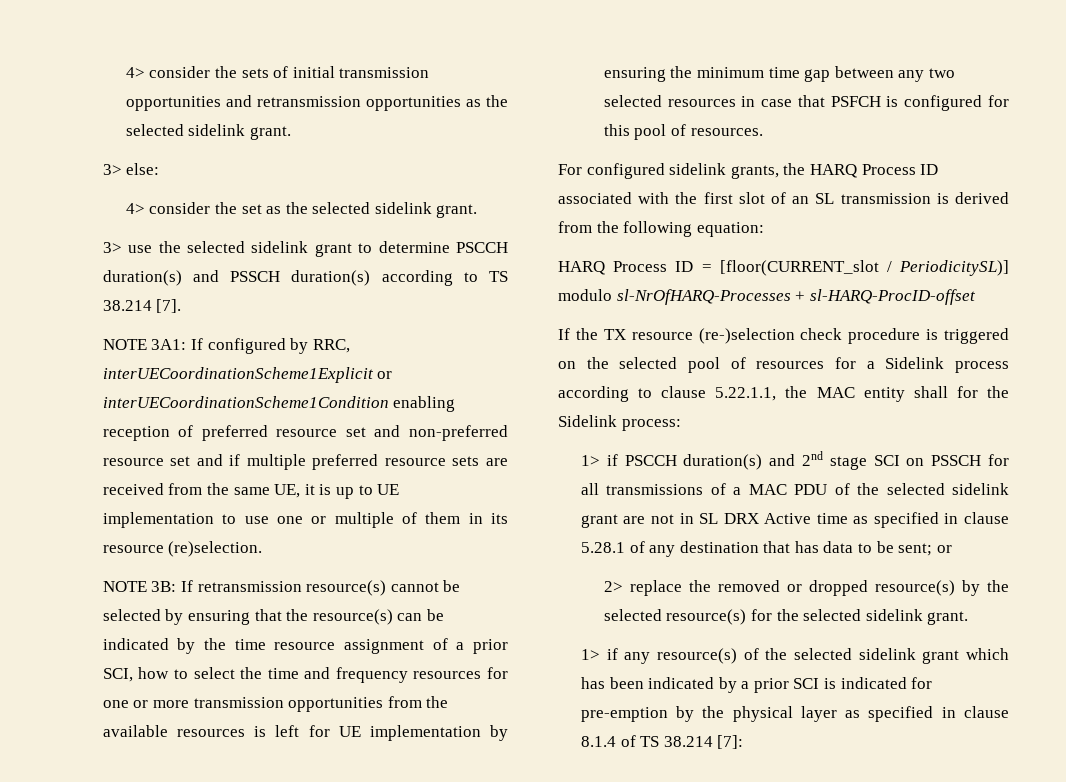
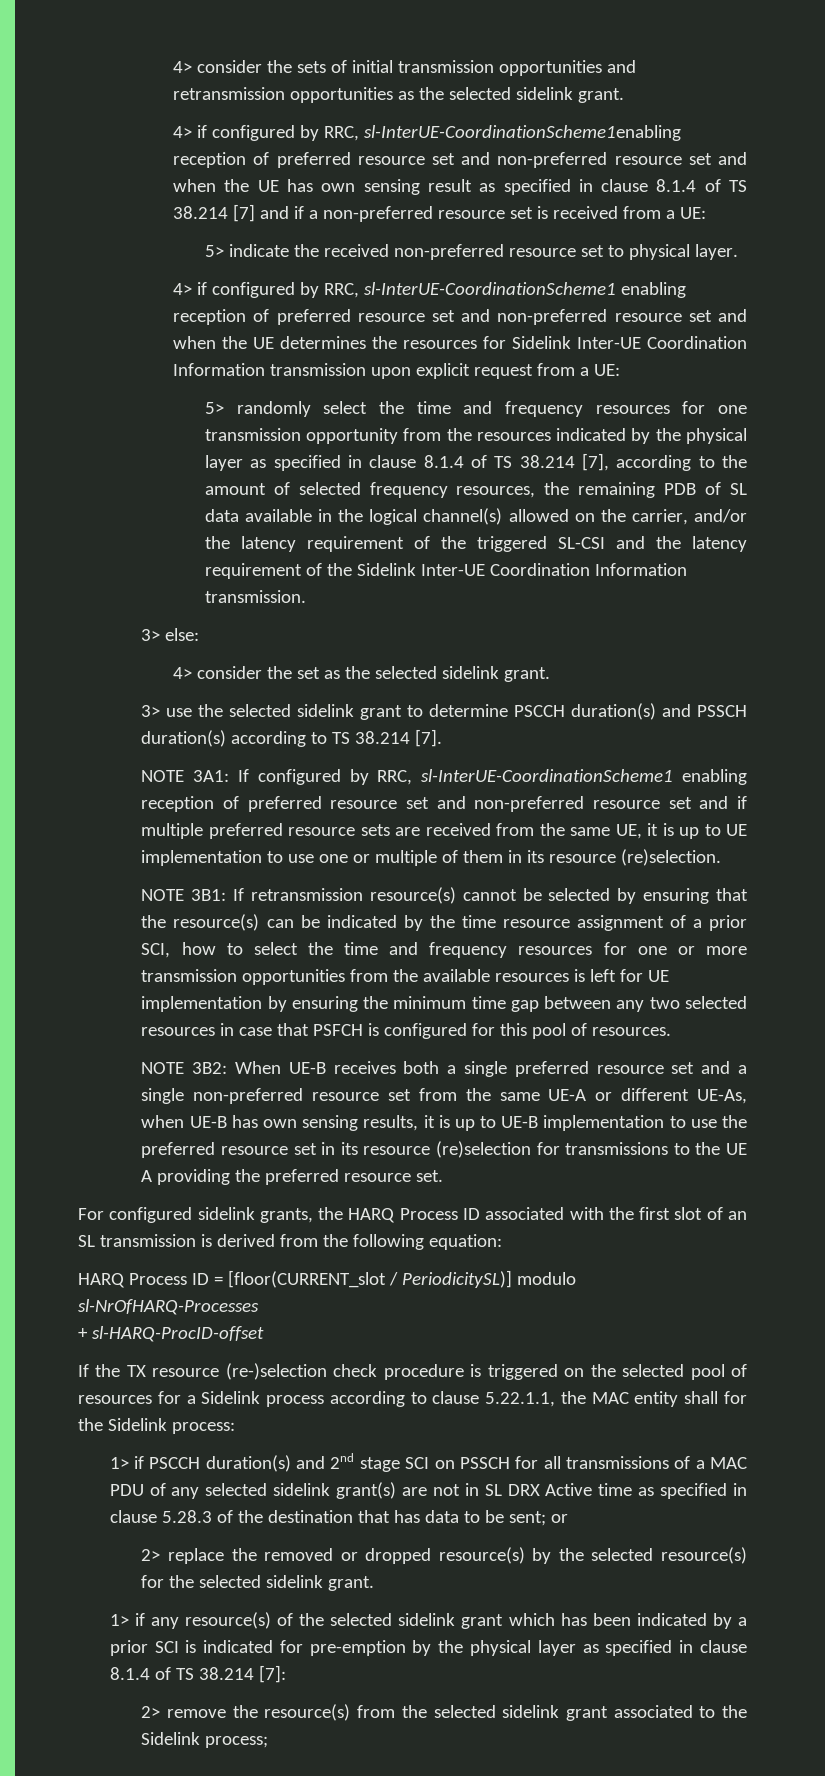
(291, 133) none -> [173,125,682,141] [173,152,747,168] [173,179,748,195] [173,204,707,222] [204,244,738,260] [173,282,687,298] [173,309,747,325] [173,336,747,349] [173,363,621,379] [204,401,748,417] [204,428,747,444] [204,453,747,471] [204,482,747,498] [204,508,748,525] [204,536,747,552] [204,563,687,579] [204,590,306,603] // 4> if configured by RRC, sl-InterUE-CoordinationScheme1enabling reception of preferred resource set and non-preferred resource set and when the UE has own sensing result as specified in clause 8.1.4 of TS 38.214 [7] and if a non-preferred resource set is received from a UE: // 5> indicate the received non-preferred resource set to physical layer. // 4> if configured by RRC, sl-InterUE-CoordinationScheme1 enabling reception of preferred resource set and non-preferred resource set and when the UE determines the resources for Sidelink Inter-UE Coordination Information transmission upon explicit request from a UE: // 5> randomly select the time and frequency resources for one transmission opportunity from the resources indicated by the physical layer as specified in clause 8.1.4 of TS 38.214 [7], according to the amount of selected frequency resources, the remaining PDB of SL data available in the logical channel(s) allowed on the carrier, and/or the latency requirement of the triggered SL-CSI and the latency requirement of the Sidelink Inter-UE Coordination Information transmission.
[102,367,393,383] [102,396,389,408] interUECoordinationScheme1Explicit or interUECoordinationScheme1Condition -> [421,769,674,782] sl-InterUE-CoordinationScheme1
[151,581,177,592] 3B: -> [191,889,227,901] 3B1:
(763, 132) none -> [141,1061,747,1077] [141,1088,747,1104] [141,1115,747,1131] [141,1141,747,1158] [141,1169,444,1185] // NOTE 3B2: When UE-B receives both a single preferred resource set and a single non-preferred resource set from the same UE-A or different UE-As, when UE-B has own sensing results, it is up to UE-B implementation to use the preferred resource set in its resource (re)selection for transmissions to the UE A providing the preferred resource set.
(791, 297) none -> (259, 1307) //
[857,483,1009,495] [580,514,618,528] the selected sidelink grant -> [171,1482,397,1499] any selected sidelink grant(s)
[580,541,676,557] 5.28.1 of any -> [161,1510,263,1523] 5.28.3 of the
(744, 742) none -> [141,1704,747,1721] [141,1732,269,1748] // 2> remove the resource(s) from the selected sidelink grant associated to the Sidelink process;

